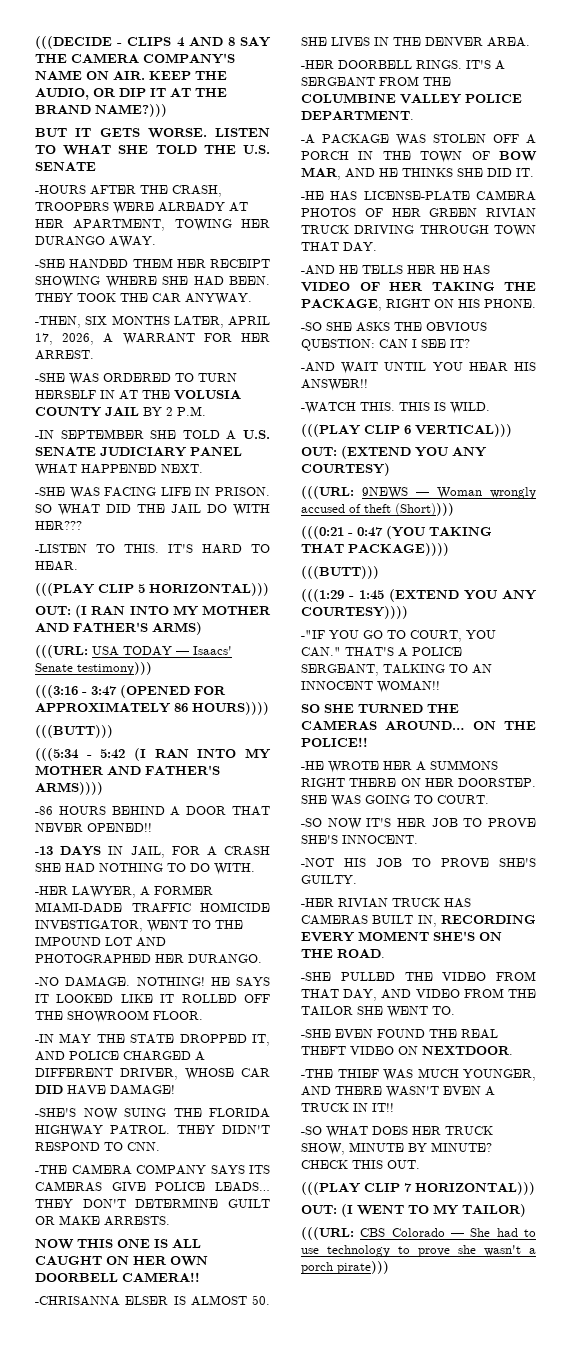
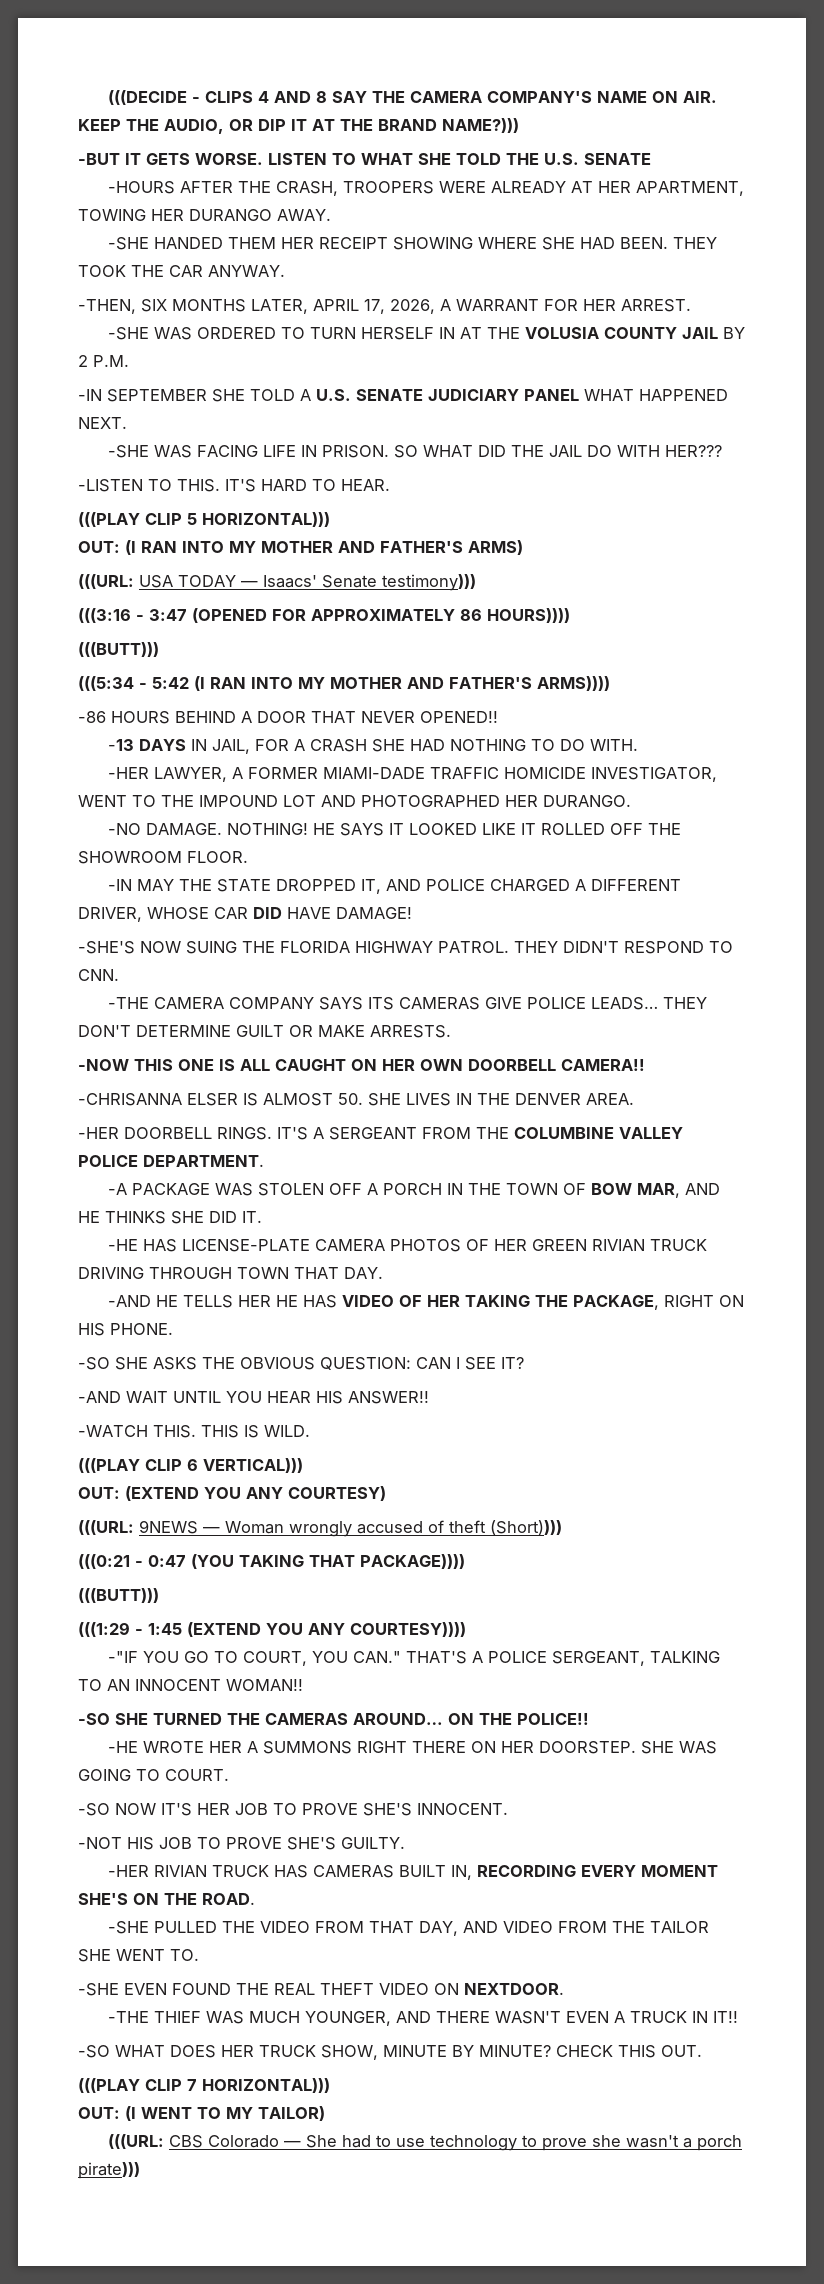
[35,128,67,137] BUT -> [78,153,120,165] -BUT
[35,1239,74,1249] NOW -> [78,1059,129,1071] -NOW
[301,704,320,713] SO -> [78,1713,110,1725] -SO

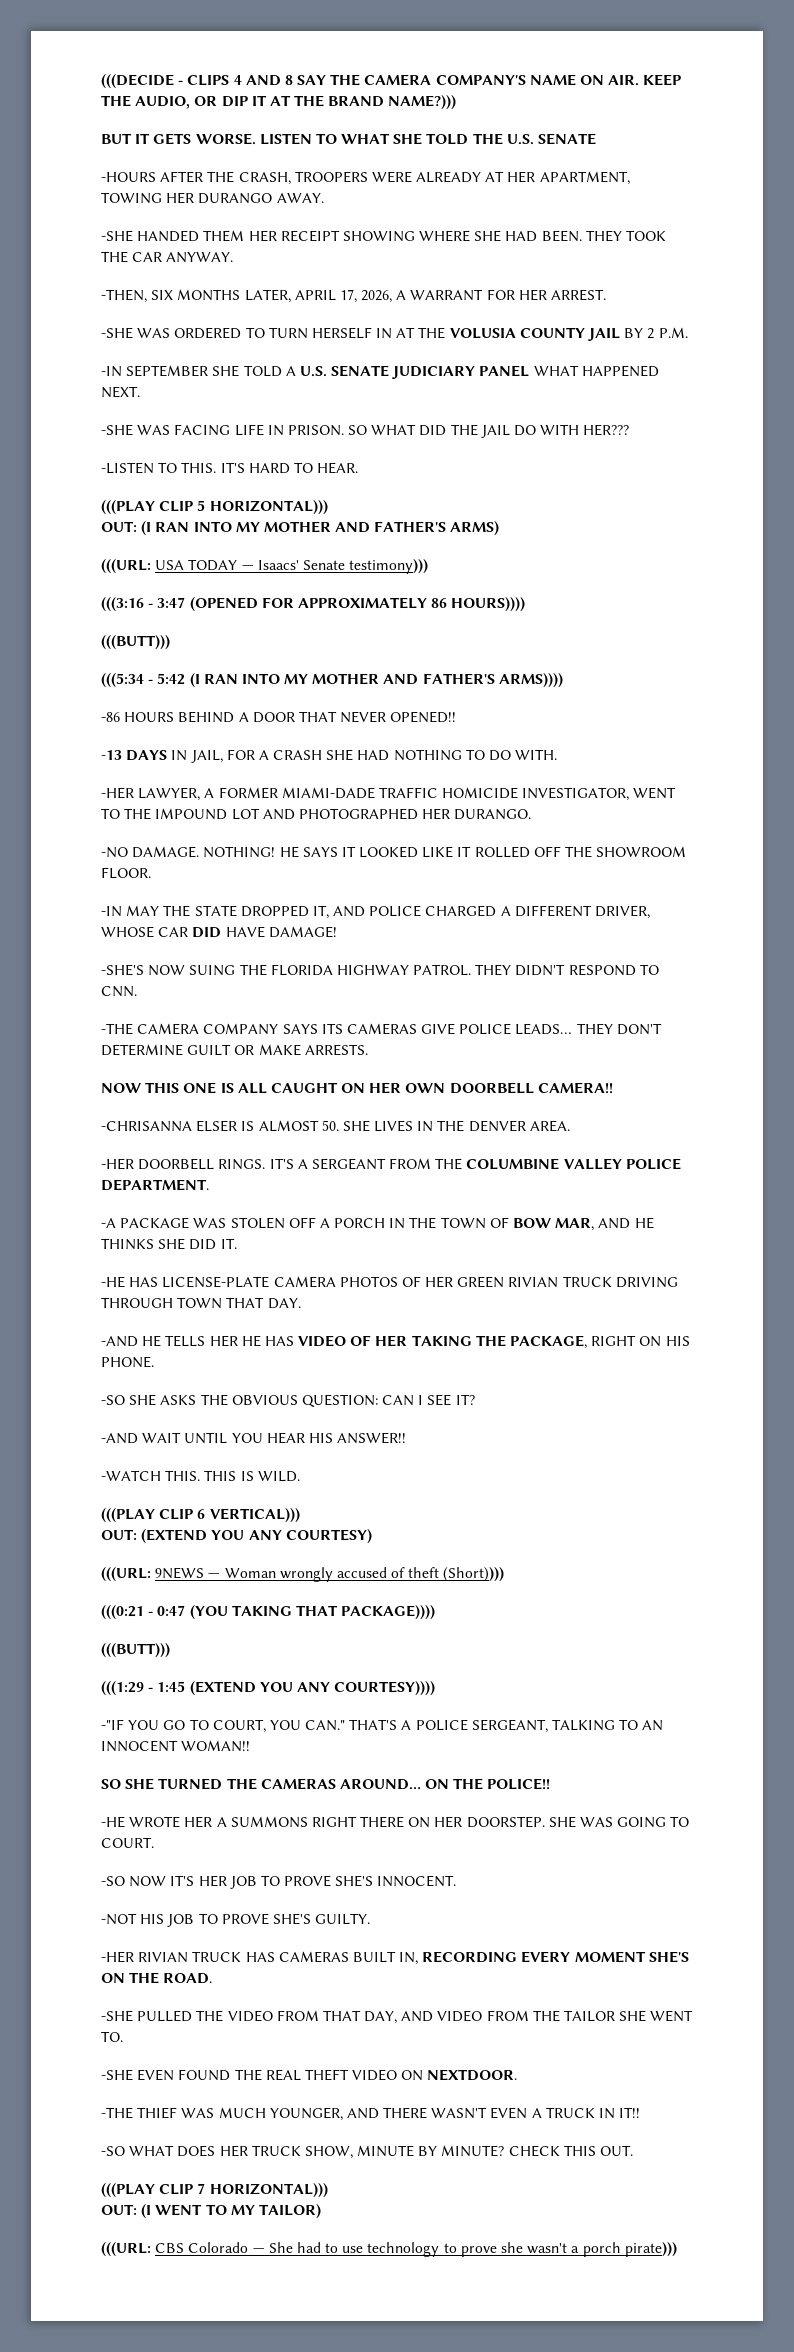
[78,153,120,165] -BUT -> [101,133,132,144] BUT
[78,1059,129,1071] -NOW -> [101,1083,141,1093] NOW
[78,1713,110,1725] -SO -> [101,1779,121,1789] SO

